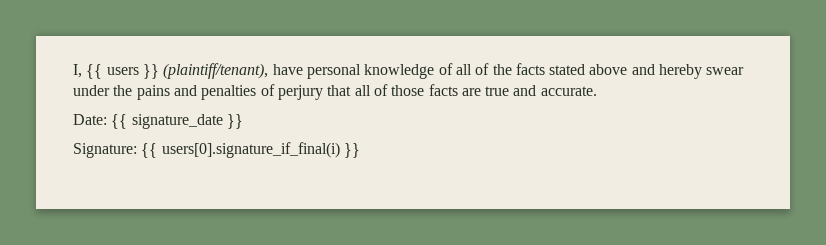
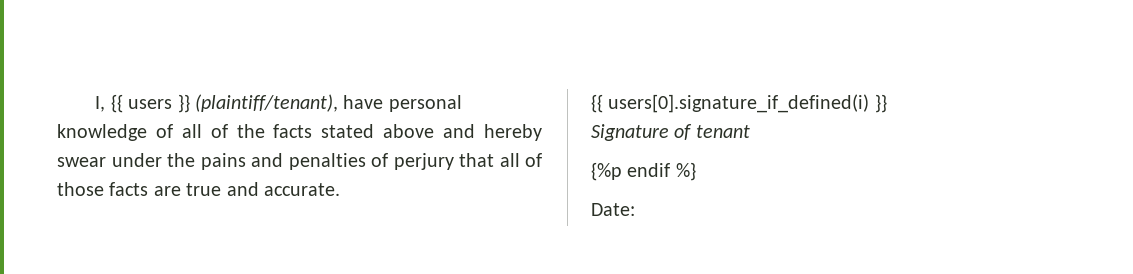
[73,114,243,129] [73,142,360,158] Date: {{ signature_date }} // Signature: {{ users[0].signature_if_final(i) }} -> [591,94,887,113] [591,124,750,141] [591,162,696,181] [591,203,635,216] {{ users[0].signature_if_defined(i) }} // Signature of tenant // {%p endif %} // Date:

